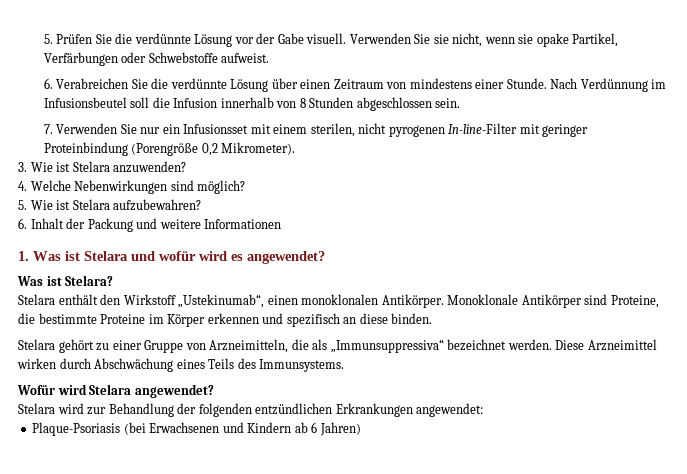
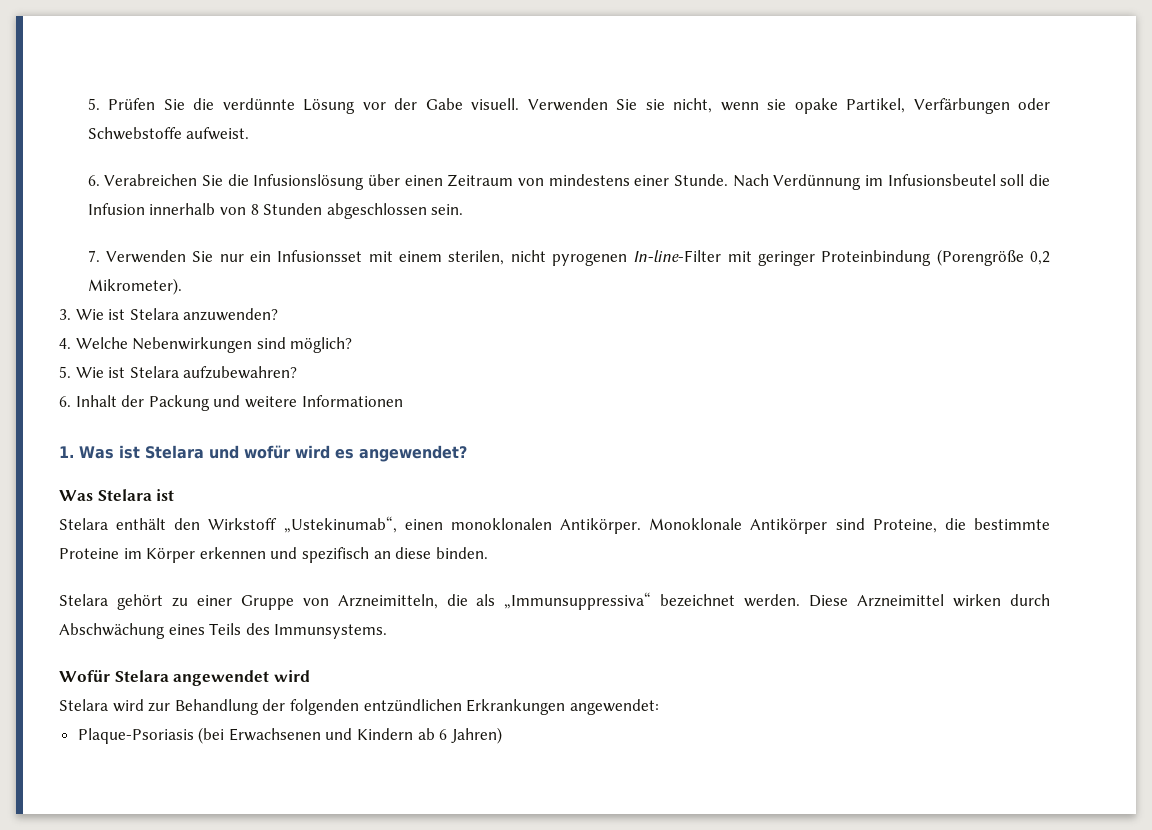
[170,78,269,92] verdünnte Lösung -> [253,174,365,190] Infusionslösung
[46,275,114,286] ist Stelara? -> [97,489,175,501] Stelara ist
[57,384,214,398] wird Stelara angewendet? -> [114,670,310,686] Stelara angewendet wird

